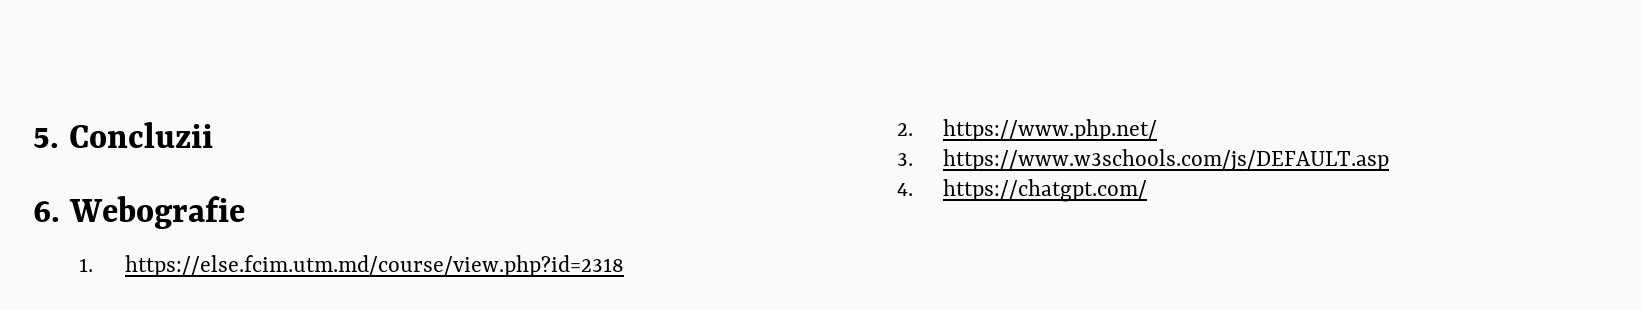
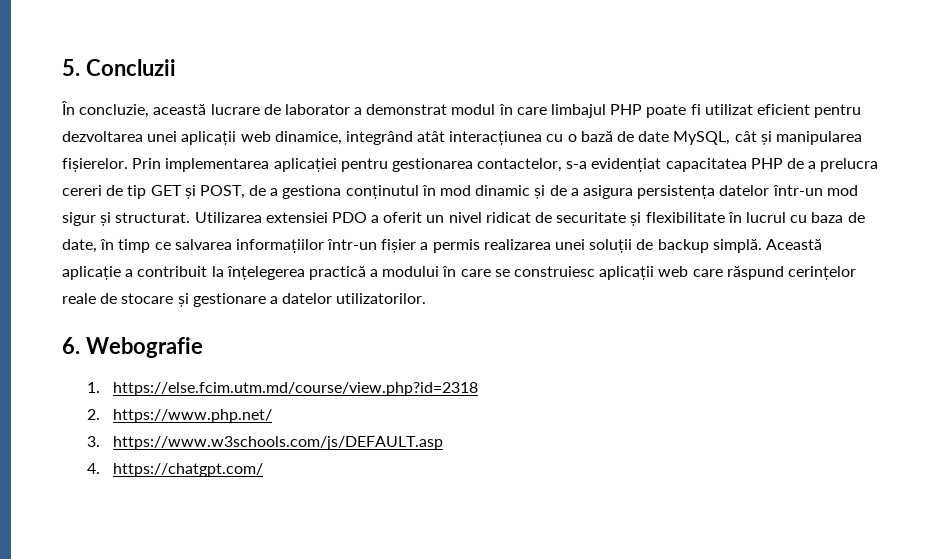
(214, 135) none -> [61,101,862,118] [62,131,862,145] [62,158,879,172] [62,185,858,199] [62,212,865,226] [62,239,822,253] [62,266,856,280] [62,293,427,307] // În concluzie, această lucrare de laborator a demonstrat modul în care limbajul PHP poate fi utilizat eficient pentru dezvoltarea unei aplicații web dinamice, integrând atât interacțiunea cu o bază de date MySQL, cât și manipularea fișierelor. Prin implementarea aplicației pentru gestionarea contactelor, s-a evidențiat capacitatea PHP de a prelucra cereri de tip GET și POST, de a gestiona conținutul în mod dinamic și de a asigura persistența datelor într-un mod sigur și structurat. Utilizarea extensiei PDO a oferit un nivel ridicat de securitate și flexibilitate în lucrul cu baza de date, în timp ce salvarea informațiilor într-un fișier a permis realizarea unei soluții de backup simplă. Această aplicație a contribuit la înțelegerea practică a modului în care se construiesc aplicații web care răspund cerințelor reale de stocare și gestionare a datelor utilizatorilor.

